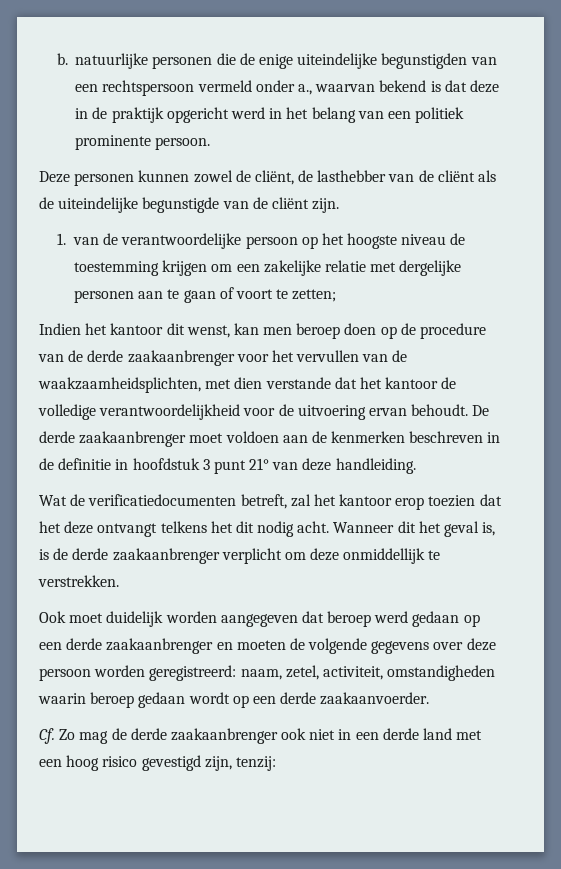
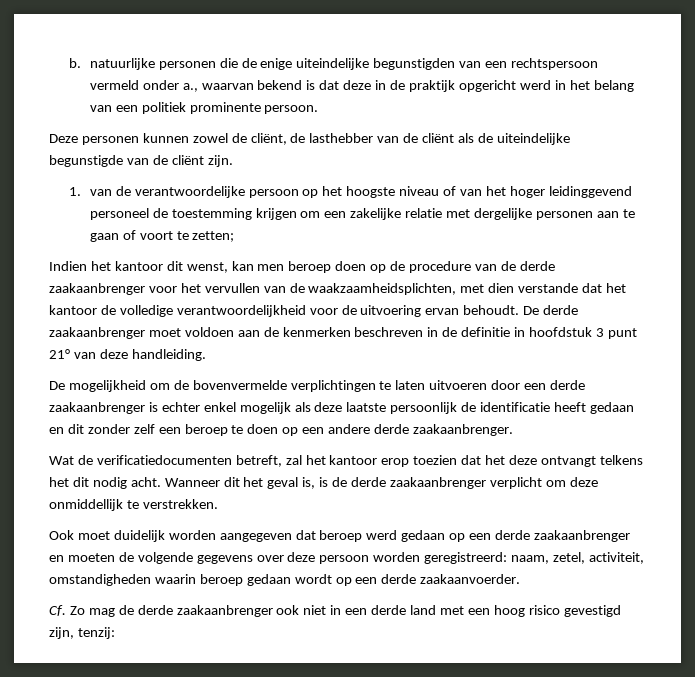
(447, 239) none -> [443,186,632,198] [89,208,149,220] of van het hoger leidinggevend personeel
(416, 466) none -> [49,380,586,392] [49,402,634,414] [49,424,513,436] // De mogelijkheid om de bovenvermelde verplichtingen te laten uitvoeren door een derde zaakaanbrenger is echter enkel mogelijk als deze laatste persoonlijk de identificatie heeft gedaan en dit zonder zelf een beroep te doen op een andere derde zaakaanbrenger.

